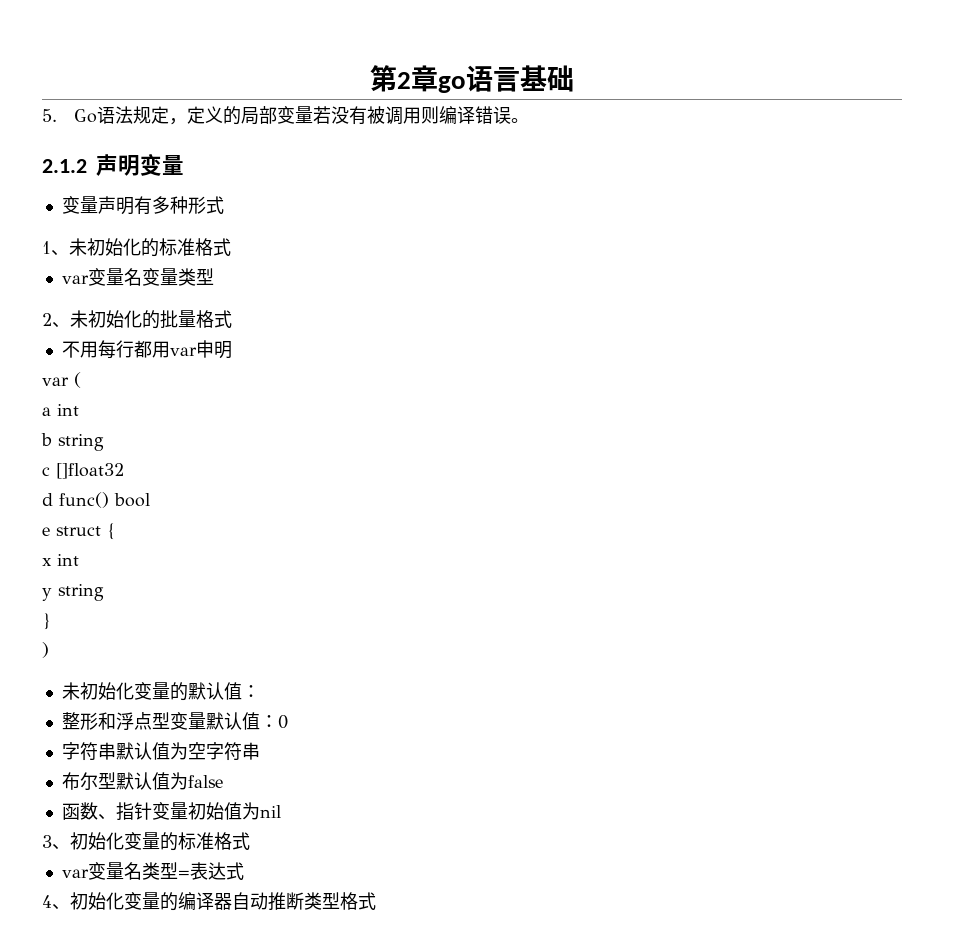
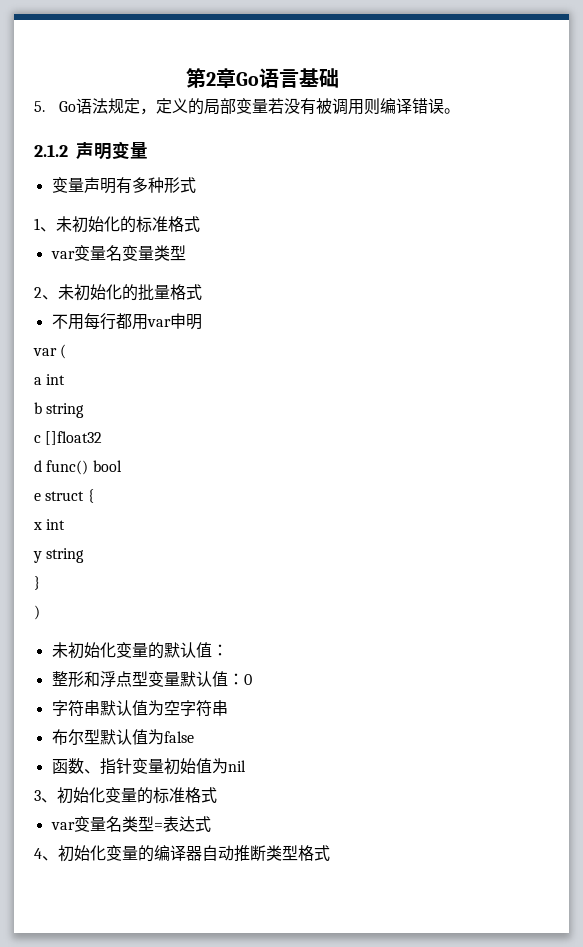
[438,76,466,93] go -> [235,72,259,86] Go

